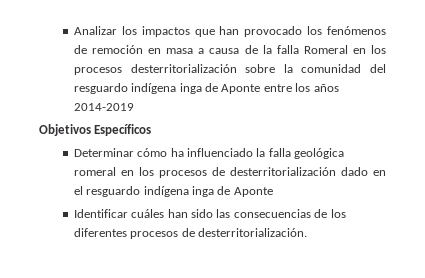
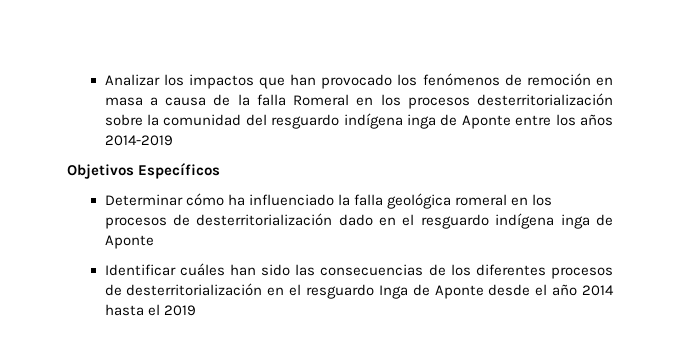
[198,228,308,237] desterritorialización. -> [126,283,615,299] [104,304,196,316] desterritorialización en el resguardo Inga de Aponte desde el año 2014 hasta el 2019

